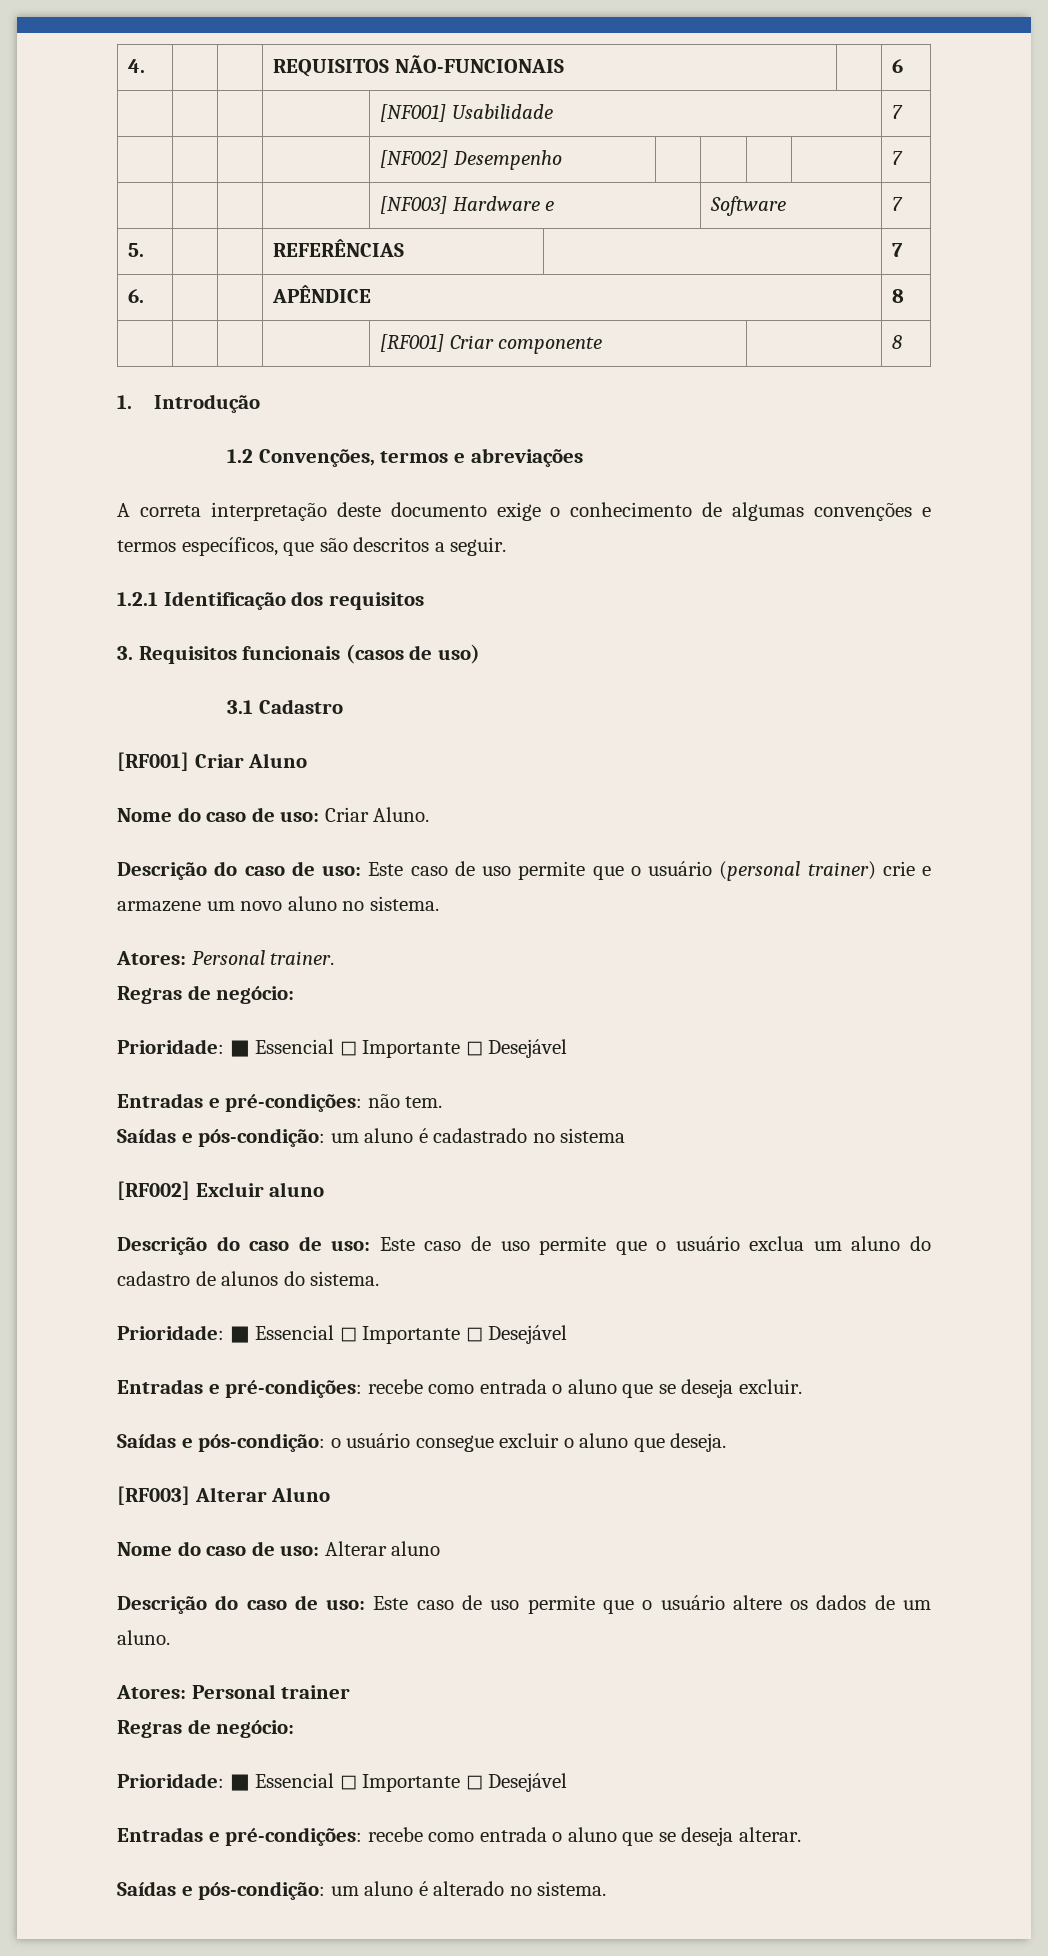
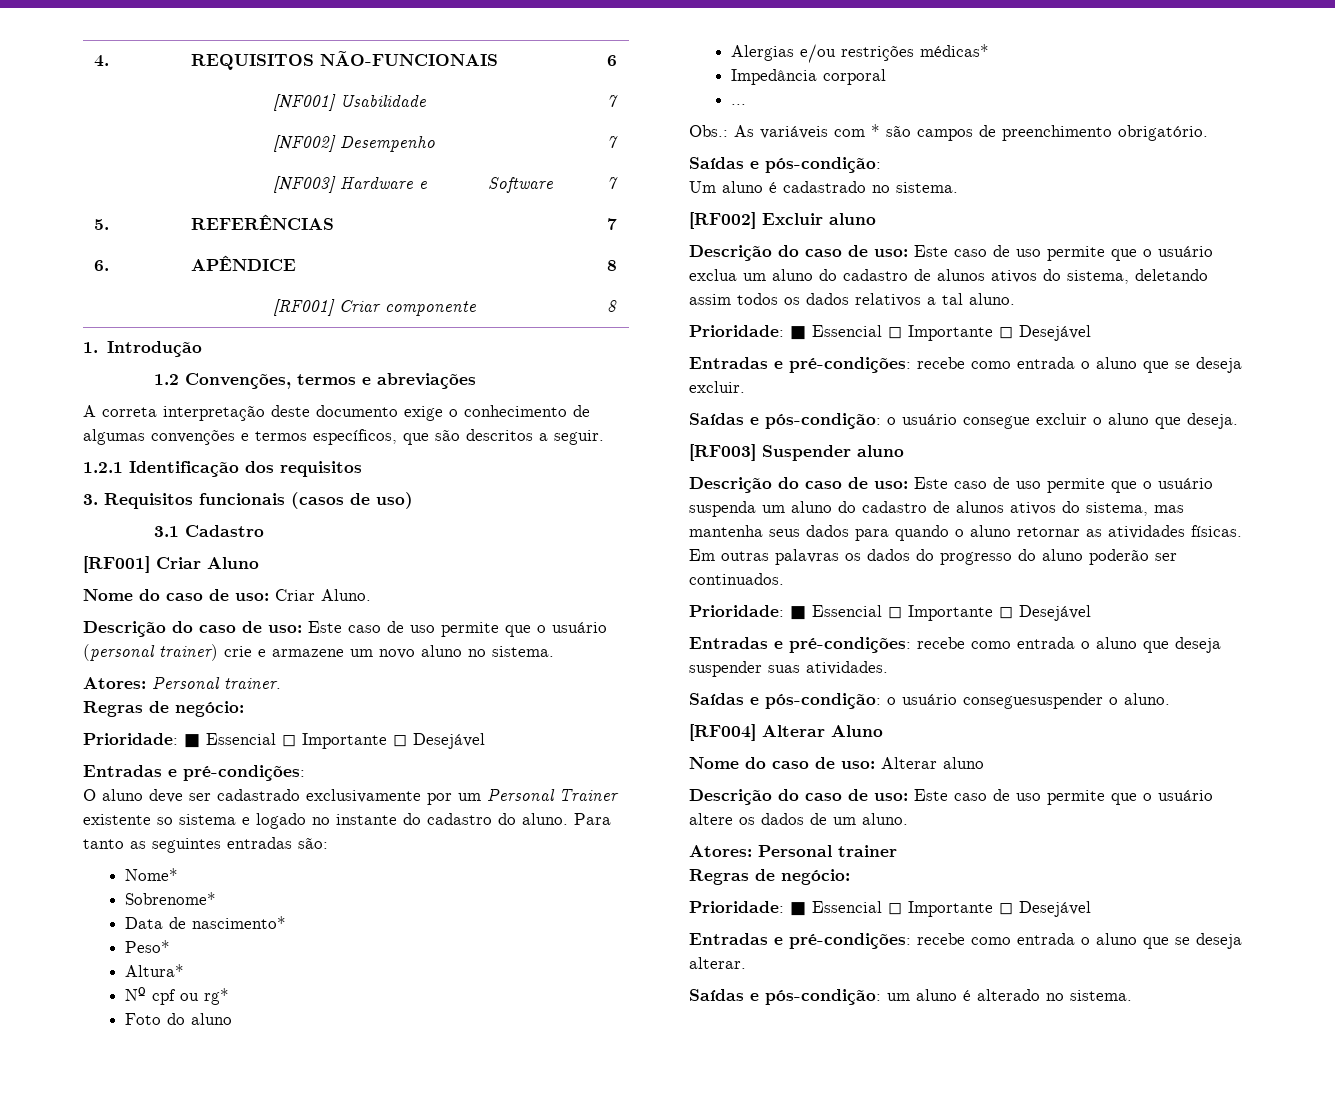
[367,1093,443,1108] [117,1128,359,1147] não tem. // Saídas e pós-condição: um -> [83,789,619,805] [83,813,611,829] [83,837,328,853] [124,868,178,881] [124,892,216,905] [124,916,286,929] [124,940,170,953] [124,964,184,977] [124,987,229,1005] [124,1013,232,1025] [730,44,989,63] [730,69,886,85] [730,104,746,105] [689,124,1208,141] [689,157,881,173] [689,181,716,193] // O aluno deve ser cadastrado exclusivamente por um Personal Trainer existente so sistema e logado no instante do cadastro do aluno. Para tanto as seguintes entradas são: // Nome* // Sobrenome* // Data de nascimento* // Peso* // Altura* // Nº cpf ou rg* // Foto do aluno // Alergias e/ou restrições médicas* // Impedância corporal // ... // Obs.: As variáveis com * são campos de preenchimento obrigatório. // Saídas e pós-condição: // Um
[560,1128,626,1143] sistema -> [896,182,958,193] sistema.
[283,1271,380,1286] do sistema. -> [991,269,1208,284] [689,293,1015,307] ativos do sistema, deletando assim todos os dados relativos a tal aluno.
(190, 1495) none -> [762,445,904,461] [689,477,1213,493] [689,501,1184,517] [689,525,1242,541] [689,549,1177,565] [689,573,784,585] [689,605,1091,621] [689,637,1221,653] [689,661,888,677] [689,693,1170,709] [689,724,756,741] Suspender aluno // Descrição do caso de uso: Este caso de uso permite que o usuário suspenda um aluno do cadastro de alunos ativos do sistema, mas mantenha seus dados para quando o aluno retornar as atividades físicas. Em outras palavras os dados do progresso do aluno poderão ser continuados. // Prioridade: ■ Essencial ◻ Importante ◻ Desejável // Entradas e pré-condições: recebe como entrada o aluno que deseja suspender suas atividades. // Saídas e pós-condição: o usuário conseguesuspender o aluno. // [RF004]

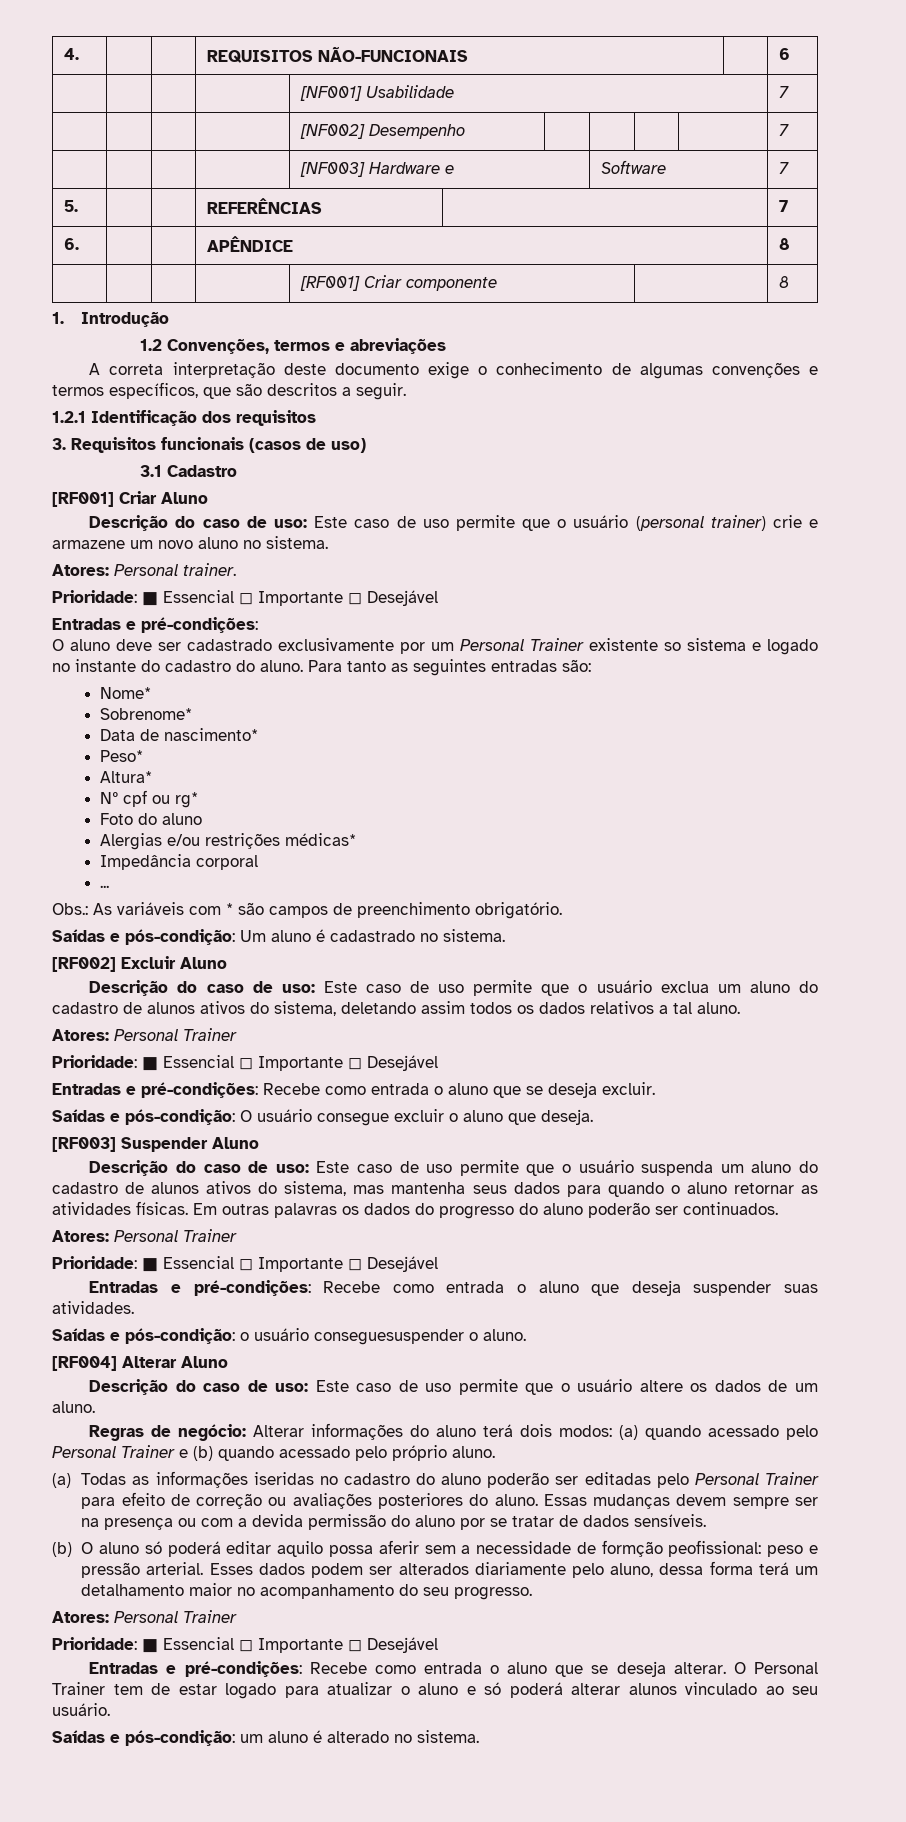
[83,589,371,601] // Nome do caso de uso: Criar Aluno. -> (208, 498) none
[83,701,244,717] // Regras de negócio: -> (236, 569) none
(881, 165) // -> (235, 937) none
[829,213,876,225] aluno -> [180,957,227,969] Aluno
(1015, 299) none -> [52,1028,237,1041] // Atores: Personal Trainer
[917,357,965,369] recebe -> [263,1083,320,1095] Recebe
[887,417,896,425] o -> [240,1110,252,1122] O
[857,445,904,457] aluno -> [212,1137,259,1149] Aluno
(784, 579) none -> [52,1229,237,1242] // Atores: Personal Trainer
[917,637,965,649] recebe -> [323,1281,381,1293] Recebe
[689,757,984,769] // Nome do caso de uso: Alterar aluno -> (228, 1362) none
[689,845,897,857] [689,869,850,885] // Atores: Personal trainer // Regras de negócio: -> [89,1423,819,1441] [52,1445,495,1461] [52,1471,820,1488] [81,1492,819,1509] [81,1514,707,1530] [52,1540,818,1557] [81,1561,819,1578] [81,1583,533,1600] [52,1610,237,1623] // Regras de negócio: Alterar informações do aluno terá dois modos: (a) quando acessado pelo Personal Trainer e (b) quando acessado pelo próprio aluno. // (a) Todas as informações iseridas no cadastro do aluno poderão ser editadas pelo Personal Trainer para efeito de correção ou avaliações posteriores do aluno. Essas mudanças devem sempre ser na presença ou com a devida permissão do aluno por se tratar de dados sensíveis. // (b) O aluno só poderá editar aquilo possa aferir sem a necessidade de formção peofissional: peso e pressão arterial. Esses dados podem ser alterados diariamente pelo aluno, dessa forma terá um detalhamento maior no acompanhamento do seu progresso. // Atores: Personal Trainer
[917,933,965,945] recebe -> [309,1662,367,1674] Recebe
(746, 963) none -> [733,1662,818,1674] [52,1682,818,1699] [52,1703,110,1716] O Personal Trainer tem de estar logado para atualizar o aluno e só poderá alterar alunos vinculado ao seu usuário.

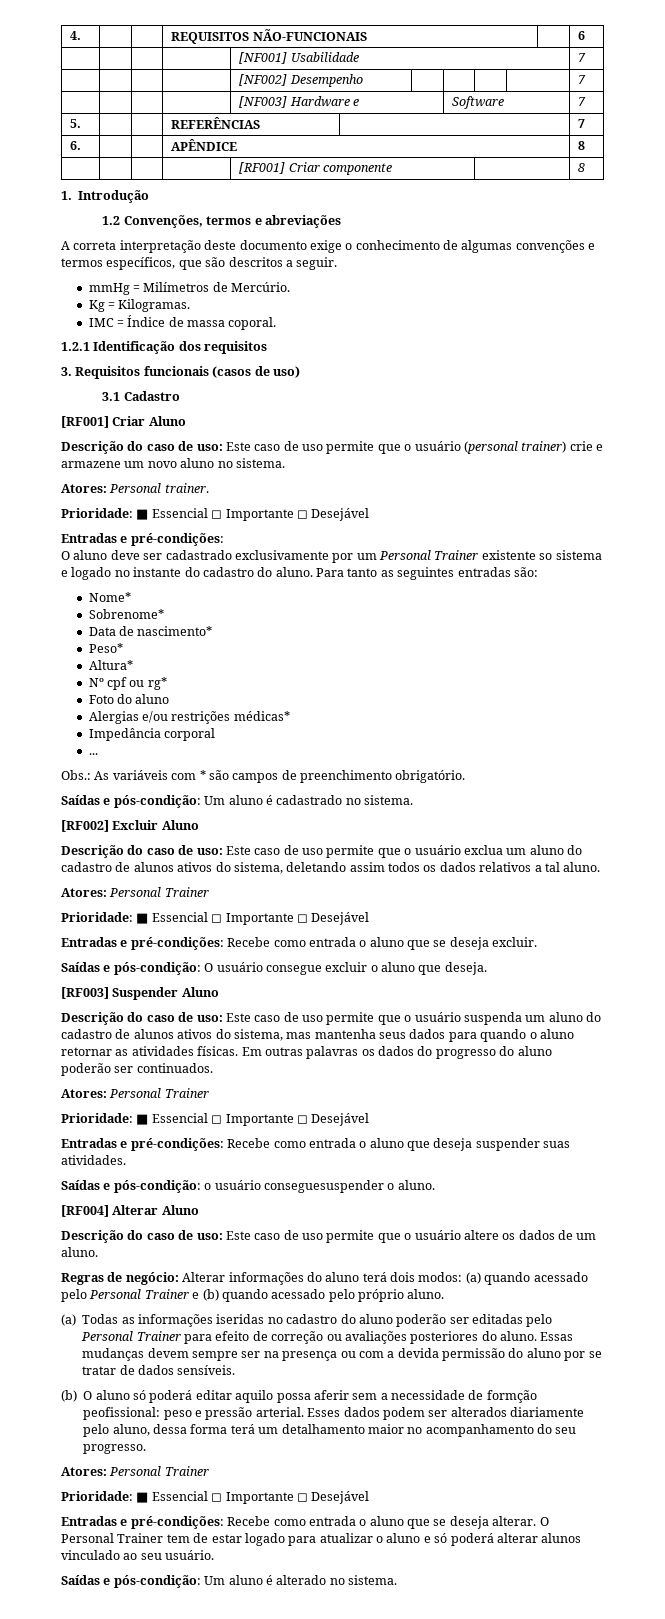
(406, 391) none -> [88,282,291,295] [88,299,191,312] [88,315,277,330] // mmHg = Milímetros de Mercúrio. // Kg = Kilogramas. // IMC = Índice de massa coporal.
[240,1734,263,1743] um -> [204,1576,226,1585] Um

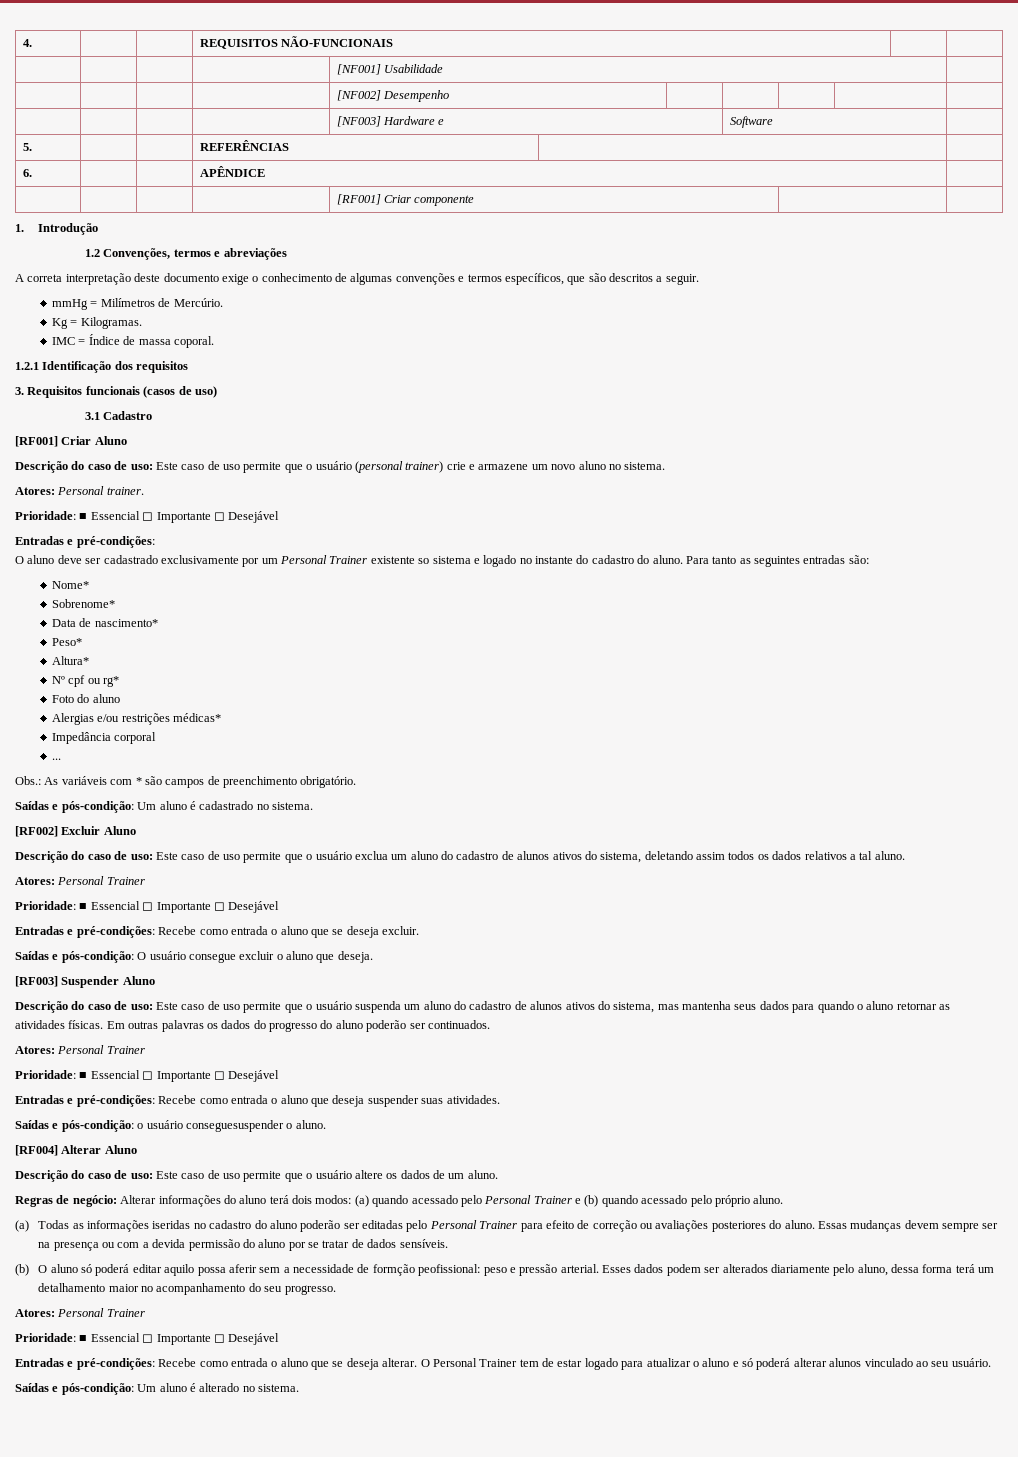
[578,31,586,40] 6 -> (394, 41) none
[578,53,587,62] 7 -> (444, 68) none
[578,75,587,84] 7 -> (450, 96) none
[578,97,587,106] 7 -> (773, 122) none
[578,119,586,128] 7 -> (289, 145) none
[578,141,586,150] 8 -> (265, 171) none
[578,163,586,172] 8 -> (475, 200) none

